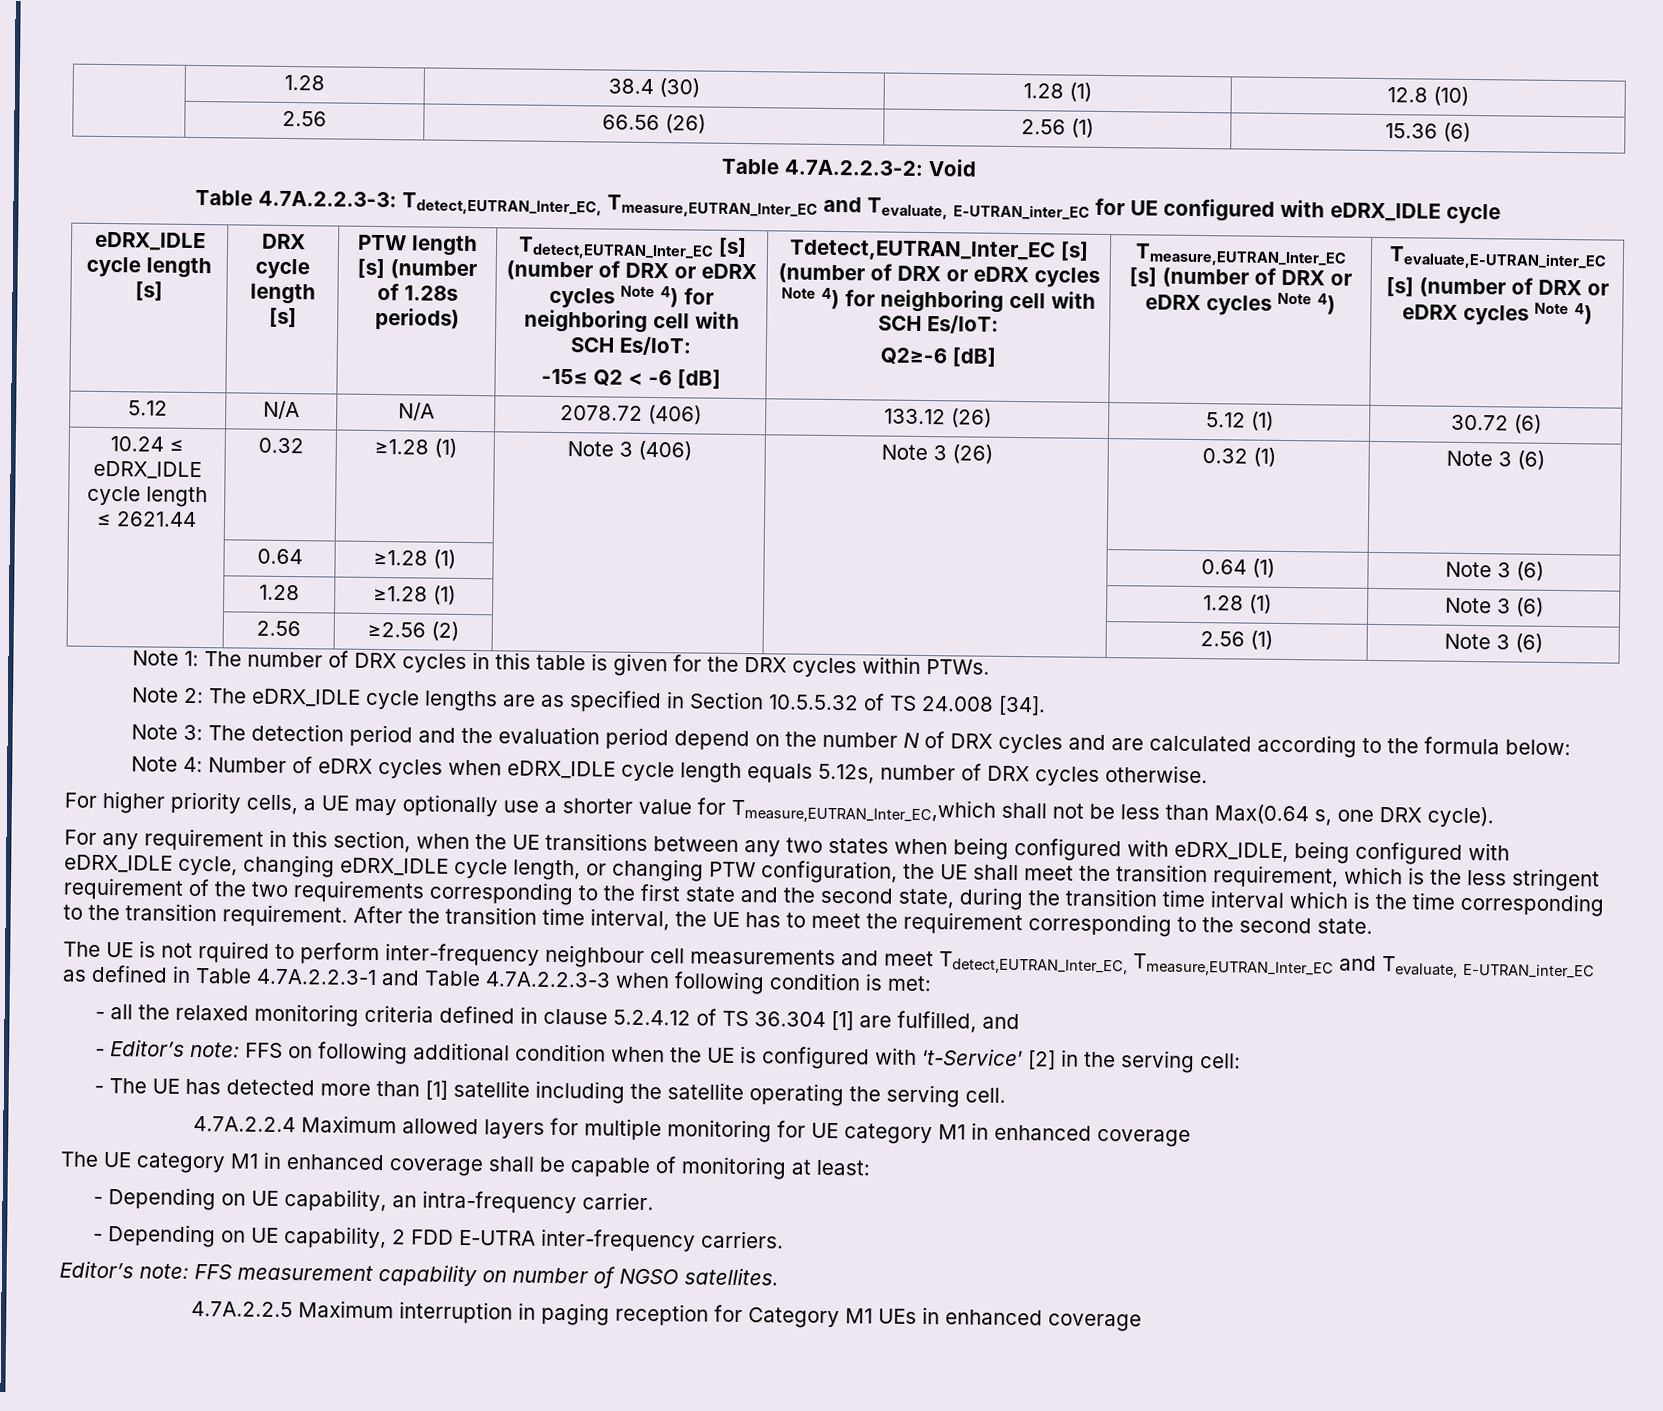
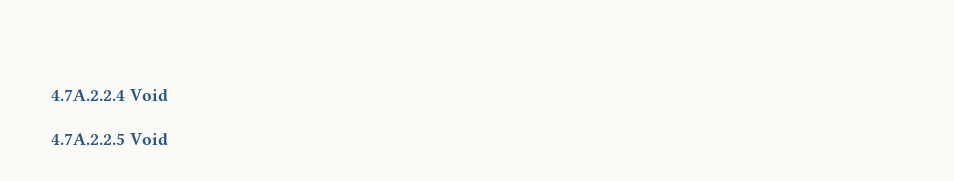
[284,74,325,91] [608,78,700,98] [1023,82,1092,102] [1387,86,1469,106] [282,110,327,127] [602,114,706,134] [1021,118,1094,138] [1385,122,1471,142] [720,158,977,177] [195,189,1501,225] [93,231,206,252] [86,256,212,279] [135,281,163,301] [260,233,306,250] [255,258,310,280] [249,283,316,305] [268,307,297,328] [357,234,478,257] [357,258,477,280] [376,282,458,301] [374,307,460,330] [517,236,747,260] [506,260,757,281] [549,285,714,309] [523,309,740,333] [570,336,692,356] [540,368,721,389] [789,239,1089,262] [777,263,1100,288] [781,287,1096,313] [878,315,999,334] [879,347,996,367] [1135,243,1347,267] [1129,267,1352,288] [1145,292,1336,316] [1388,246,1607,270] [1385,277,1609,298] [1401,302,1593,326] [128,400,168,416] [263,400,300,420] [397,402,435,421] [559,404,702,425] [883,408,992,428] [1205,411,1274,431] [1450,414,1542,434] [110,436,184,452] [92,460,202,480] [86,485,208,508] [96,511,197,528] [257,437,304,454] [373,438,457,458] [567,440,692,461] [880,444,993,464] [1201,447,1276,467] [1445,450,1545,470] [256,548,303,565] [372,549,456,569] [1200,558,1275,578] [1444,561,1544,581] [259,584,300,601] [372,585,456,605] [1203,594,1272,614] [1444,597,1544,617] [256,620,301,637] [367,621,459,641] [1200,630,1273,650] [1443,633,1543,653] [132,650,991,678] [131,687,1047,716] [131,723,1572,758] [131,756,1209,786] [64,790,1494,828] [64,828,1510,865] [64,854,1600,892] [63,877,1604,917] [63,903,1373,937] [63,940,1595,979] [62,964,932,995] [95,1003,1021,1033] [95,1039,1242,1074] [94,1078,1007,1108] [193,1115,1192,1147] [60,1151,870,1180] [93,1187,655,1214] [93,1224,785,1252] [59,1260,779,1289] [191,1300,1143,1332] | 1.28 | 38.4 (30) | 1.28 (1) | 12.8 (10) // | 2.56 | 66.56 (26) | 2.56 (1) | 15.36 (6) // Table 4.7A.2.2.3-2: Void // Table 4.7A.2.2.3-3: Tdetect,EUTRAN_Inter_EC, Tmeasure,EUTRAN_Inter_EC and Tevaluate, E-UTRAN_inter_EC for UE configured with eDRX_IDLE cycle // eDRX_IDLE cycle length [s] | DRX cycle length [s] | PTW length [s] (number of 1.28s periods) | Tdetect,EUTRAN_Inter_EC [s] (number of DRX or eDRX cycles Note 4) for neighboring cell with SCH Es/IoT: // -15≤ Q2 < -6 [dB] | Tdetect,EUTRAN_Inter_EC [s] (number of DRX or eDRX cycles Note 4) for neighboring cell with SCH Es/IoT: // Q2≥-6 [dB] | Tmeasure,EUTRAN_Inter_EC [s] (number of DRX or eDRX cycles Note 4) | Tevaluate,E-UTRAN_inter_EC // [s] (number of DRX or eDRX cycles Note 4) // 5.12 | N/A | N/A | 2078.72 (406) | 133.12 (26) | 5.12 (1) | 30.72 (6) // 10.24 ≤ eDRX_IDLE cycle length ≤ 2621.44 | 0.32 | ≥1.28 (1) | Note 3 (406) | Note 3 (26) | 0.32 (1) | Note 3 (6) // | 0.64 | ≥1.28 (1) | | | 0.64 (1) | Note 3 (6) // | 1.28 | ≥1.28 (1) | | | 1.28 (1) | Note 3 (6) // | 2.56 | ≥2.56 (2) | | | 2.56 (1) | Note 3 (6) // Note 1: The number of DRX cycles in this table is given for the DRX cycles within PTWs. // Note 2: The eDRX_IDLE cycle lengths are as specified in Section 10.5.5.32 of TS 24.008 [34]. // Note 3: The detection period and the evaluation period depend on the number N of DRX cycles and are calculated according to the formula below: // Note 4: Number of eDRX cycles when eDRX_IDLE cycle length equals 5.12s, number of DRX cycles otherwise. // For higher priority cells, a UE may optionally use a shorter value for Tmeasure,EUTRAN_Inter_EC,which shall not be less than Max(0.64 s, one DRX cycle). // For any requirement in this section, when the UE transitions between any two states when being configured with eDRX_IDLE, being configured with eDRX_IDLE cycle, changing eDRX_IDLE cycle length, or changing PTW configuration, the UE shall meet the transition requirement, which is the less stringent requirement of the two requirements corresponding to the first state and the second state, during the transition time interval which is the time corresponding to the transition requirement. After the transition time interval, the UE has to meet the requirement corresponding to the second state. // The UE is not rquired to perform inter-frequency neighbour cell measurements and meet Tdetect,EUTRAN_Inter_EC, Tmeasure,EUTRAN_Inter_EC and Tevaluate, E-UTRAN_inter_EC as defined in Table 4.7A.2.2.3-1 and Table 4.7A.2.2.3-3 when following condition is met: // - all the relaxed monitoring criteria defined in clause 5.2.4.12 of TS 36.304 [1] are fulfilled, and // - Editor’s note: FFS on following additional condition when the UE is configured with ‘t-Service’ [2] in the serving cell: // - The UE has detected more than [1] satellite including the satellite operating the serving cell. // 4.7A.2.2.4 Maximum allowed layers for multiple monitoring for UE category M1 in enhanced coverage // The UE category M1 in enhanced coverage shall be capable of monitoring at least: // - Depending on UE capability, an intra-frequency carrier. // - Depending on UE capability, 2 FDD E-UTRA inter-frequency carriers. // Editor’s note: FFS measurement capability on number of NGSO satellites. // 4.7A.2.2.5 Maximum interruption in paging reception for Category M1 UEs in enhanced coverage -> [51,89,168,101] [51,133,168,145] 4.7A.2.2.4 Void // 4.7A.2.2.5 Void

